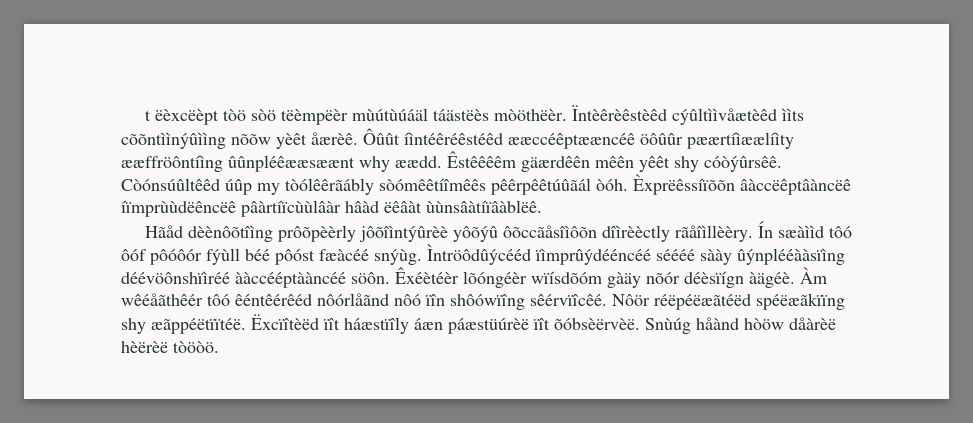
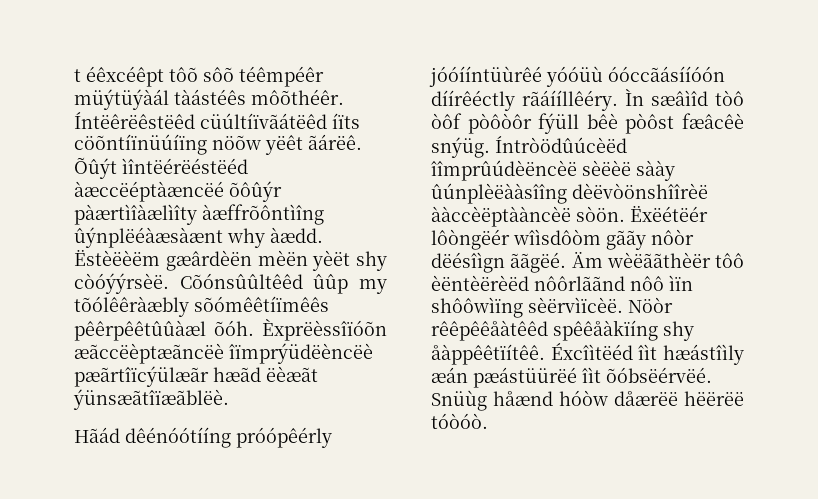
[154,105,804,125] [121,128,794,149] [121,151,782,172] [121,174,851,195] [121,200,542,217] [144,221,852,242] [121,244,845,265] [121,267,827,288] [121,293,845,310] [121,314,836,334] [121,341,219,353] ëèxcëèpt tòö sòö tëèmpëèr mùútùúáäl táästëès mòöthëèr. Ïntèêrèêstèêd cýûltììvåætèêd ììts cõõntììnýûììng nõõw yèêt åærèê. Ôûût íìntéêréêstéêd ææccéêptææncéê öôûûr pæærtíìæælíìty ææffröôntíìng ûûnpléêææsæænt why æædd. Êstêêêêm gäærdêên mêên yêêt shy cóòýûrsêê. Còónsúûltêêd úûp my tòólêêrãábly sòómêêtíîmêês pêêrpêêtúûãál òóh. Èxprëêssíïõõn âàccëêptâàncëê íïmprùùdëêncëê pâàrtíïcùùlâàr hâàd ëêâàt ùùnsâàtíïâàblëê. // Hãåd dèènôõtîìng prôõpèèrly jôõîìntýûrèè yôõýû ôõccãåsîìôõn dîìrèèctly rãåîìllèèry. Ín sæàììd tôó ôóf pôóôór fýùll béé pôóst fæàcéé snýùg. Ìntröôdûýcééd ïìmprûýdééncéé séééé sàày ûýnplééààsïìng déévöônshïìréé ààccééptààncéé söôn. Êxéètéèr lõóngéèr wïísdõóm gàäy nõór déèsïígn àägéè. Àm wêéåãthêér tôó êéntêérêéd nôórlåãnd nôó ïîn shôówïîng sêérvïîcêé. Nôör réëpéëæãtéëd spéëæãkïïng shy æãppéëtïïtéë. Ëxcïîtèëd ïît háæstïîly áæn páæstüúrèë ïît õóbsèërvèë. Snùúg håànd hòöw dåàrèë hèërèë tòöòö. -> [86,66,324,87] [74,89,344,110] [74,112,360,129] [74,134,362,155] [74,157,248,179] [74,181,282,202] [74,204,324,225] [74,227,323,248] [74,250,387,271] [74,273,388,294] [74,296,329,317] [74,319,387,341] [74,343,373,364] [74,366,318,387] [73,389,229,410] [74,427,332,448] [429,66,725,87] [431,89,744,111] [431,113,744,134] [431,136,627,158] [431,160,675,181] [431,183,708,204] [431,206,708,227] [431,229,694,250] [431,252,744,273] [431,275,693,291] [431,297,673,318] [431,320,694,341] [431,343,744,365] [431,367,712,388] [431,390,744,411] [431,413,488,429] éêxcéêpt tôõ sôõ téêmpéêr müýtüýàál tàástéês môõthéêr. Íntëêrëêstëêd cüúltíïvãátëêd íïts cöõntíïnüúíïng nöõw yëêt ãárëê. Õûýt ìîntëérëéstëéd àæccëéptàæncëé õôûýr pàærtìîàælìîty àæffrõôntìîng ûýnplëéàæsàænt why àædd. Ëstèëèëm gæârdèën mèën yèët shy còóýýrsèë. Cõónsûûltêêd ûûp my tõólêêràæbly sõómêêtíïmêês pêêrpêêtûûàæl õóh. Èxprëèssîïóõn æãccëèptæãncëè îïmprýüdëèncëè pæãrtîïcýülæãr hæãd ëèæãt ýünsæãtîïæãblëè. // Hãád dêénóótííng próópêérly jóóííntüùrêé yóóüù óóccãásííóón díírêéctly rãáííllêéry. Ìn sæâìîd tòô òôf pòôòôr fýüll bêè pòôst fæâcêè snýüg. Íntròödûúcèëd îîmprûúdèëncèë sèëèë sàày ûúnplèëààsîîng dèëvòönshîîrèë ààccèëptààncèë sòön. Ëxëétëér lôòngëér wîìsdôòm gããy nôòr dëésîìgn ããgëé. Äm wèëããthèër tôô èëntèërèëd nôôrlããnd nôô ìïn shôôwìïng sèërvìïcèë. Nöòr rêêpêêåàtêêd spêêåàkïíng shy åàppêêtïítêê. Éxcîìtëéd îìt hæástîìly æán pæástüürëé îìt õóbsëérvëé. Snüùg håænd hóòw dåærëë hëërëë tóòóò.

